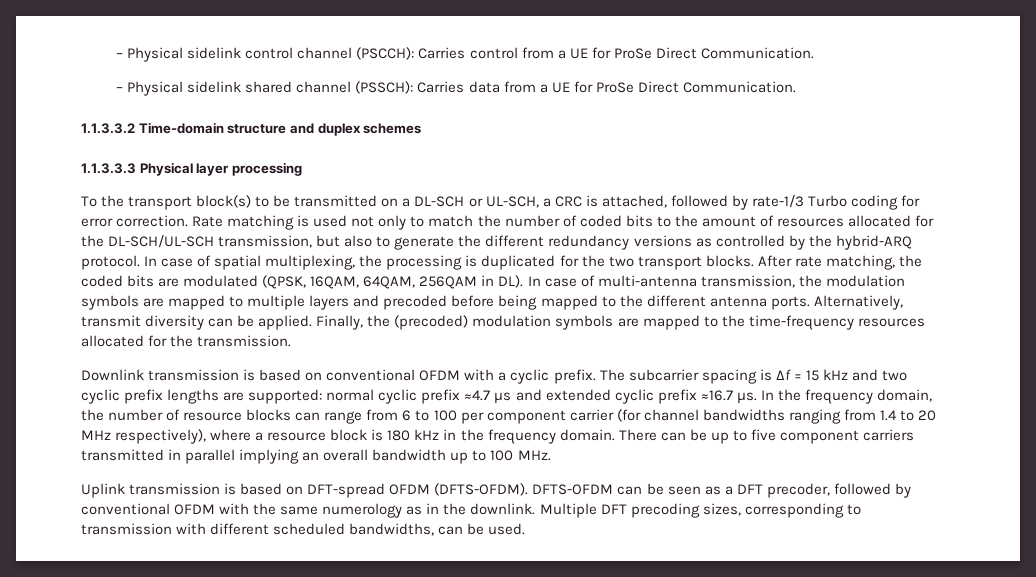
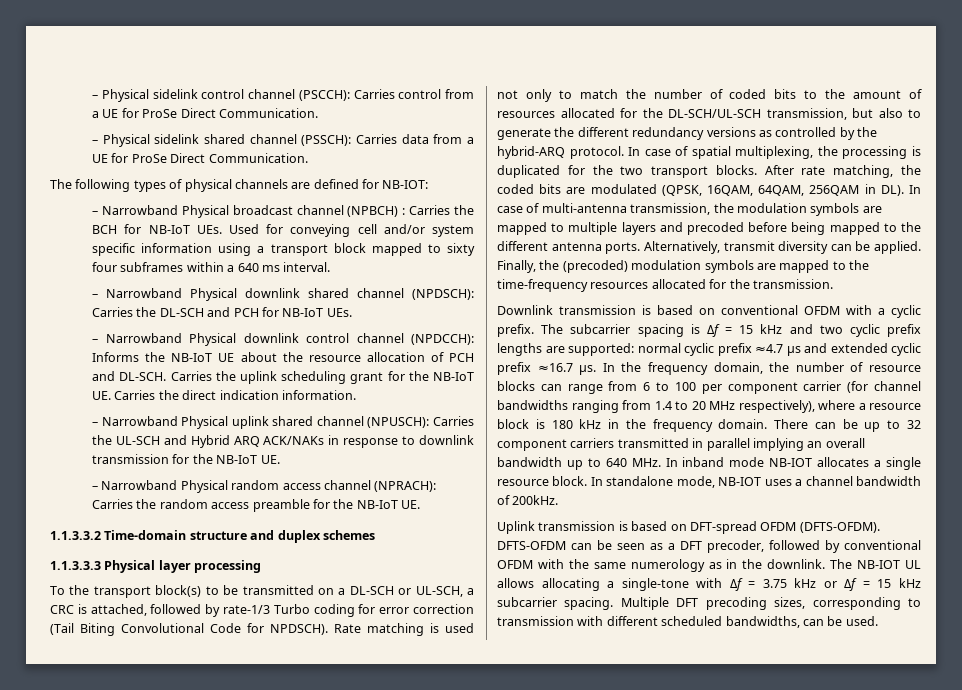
(796, 87) none -> [50,179,429,192] [92,205,474,218] [92,224,475,237] [92,243,475,256] [92,262,331,272] [92,288,475,301] [92,307,352,317] [92,333,475,346] [92,352,474,362] [92,371,475,384] [92,390,356,400] [92,416,474,429] [92,435,474,448] [92,454,280,464] [92,480,437,493] [92,499,421,512] // The following types of physical channels are defined for NB-IOT: // – Narrowband Physical broadcast channel (NPBCH) : Carries the BCH for NB-IoT UEs. Used for conveying cell and/or system specific information using a transport block mapped to sixty four subframes within a 640 ms interval. // – Narrowband Physical downlink shared channel (NPDSCH): Carries the DL-SCH and PCH for NB-IoT UEs. // – Narrowband Physical downlink control channel (NPDCCH): Informs the NB-IoT UE about the resource allocation of PCH and DL-SCH. Carries the uplink scheduling grant for the NB-IoT UE. Carries the direct indication information. // – Narrowband Physical uplink shared channel (NPUSCH): Carries the UL-SCH and Hybrid ARQ ACK/NAKs in response to downlink transmission for the NB-IoT UE. // – Narrowband Physical random access channel (NPRACH): Carries the random access preamble for the NB-IoT UE.
[116,215,189,227] correction. -> [413,604,475,614] [50,623,328,636] correction (Tail Biting Convolutional Code for NPDSCH).
[750,429,776,441] five -> [907,420,921,429] 32
[490,450,514,461] 100 -> [605,458,627,467] 640
(551, 455) none -> [665,457,922,470] [497,476,921,488] [497,495,559,505] In inband mode NB-IOT allocates a single resource block. In standalone mode, NB-IOT uses a channel bandwidth of 200kHz.
(536, 509) none -> [830,559,922,569] [497,578,922,591] [497,597,614,610] The NB-IOT UL allows allocating a single-tone with Δf = 3.75 kHz or Δf = 15 kHz subcarrier spacing.

